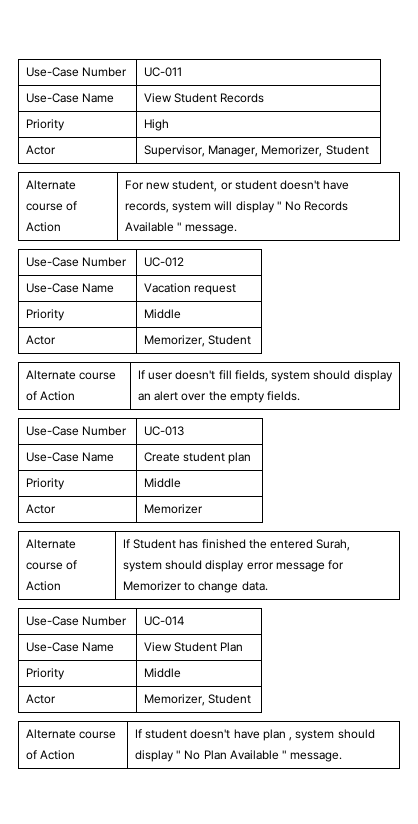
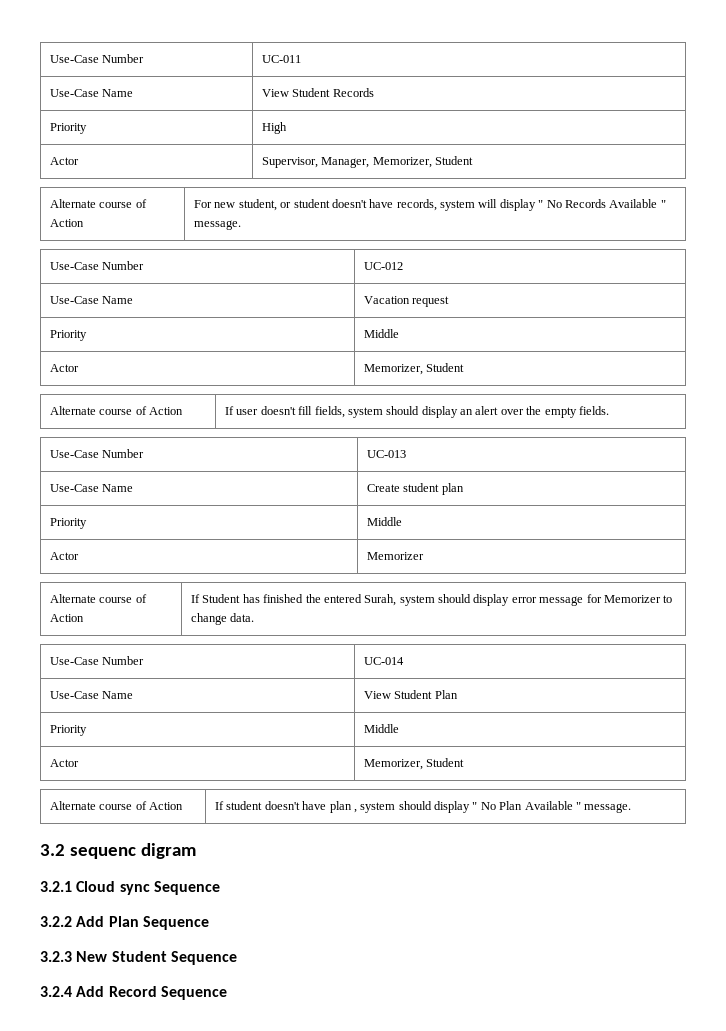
(343, 757) none -> [40,843,197,859] [40,881,220,895] [40,916,209,930] [40,951,237,965] [40,986,227,1000] // 3.2 sequenc digram // 3.2.1 Cloud sync Sequence // 3.2.2 Add Plan Sequence // 3.2.3 New Student Sequence // 3.2.4 Add Record Sequence

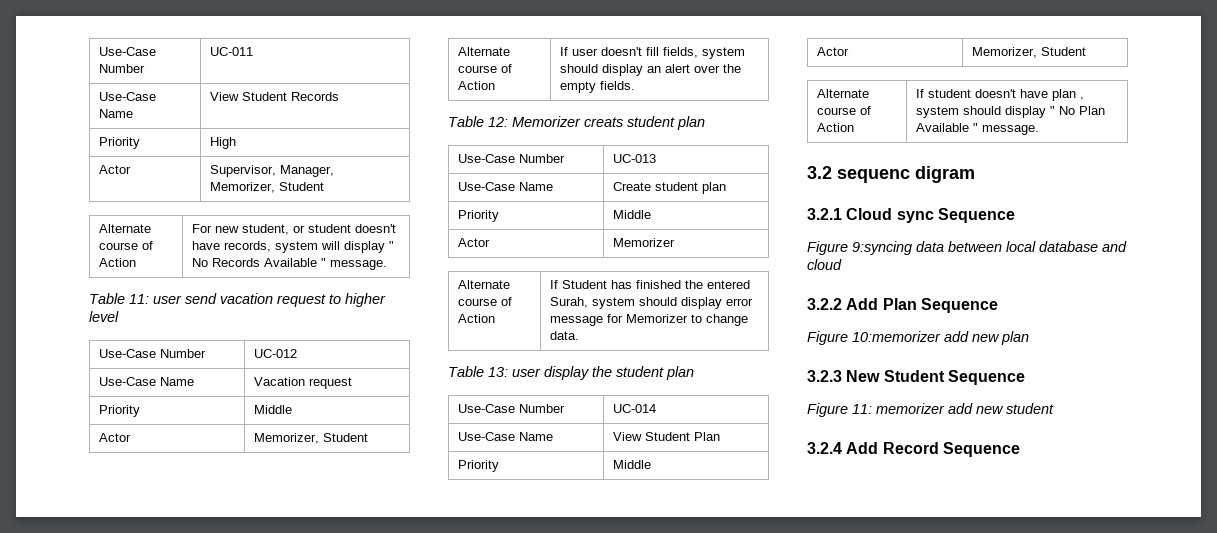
(242, 225) none -> [89,293,386,307] [89,311,119,322] // Table 11: user send vacation request to higher level
(609, 410) none -> [448,116,705,130] // Table 12: Memorizer creats student plan
(255, 617) none -> [448,366,694,380] // Table 13: user display the student plan
(220, 888) none -> [807,241,1127,255] [807,259,842,270] // Figure 9:syncing data between local database and cloud
(209, 923) none -> [807,331,1029,345] // Figure 10:memorizer add new plan
(237, 958) none -> [807,403,1054,417] // Figure 11: memorizer add new student

